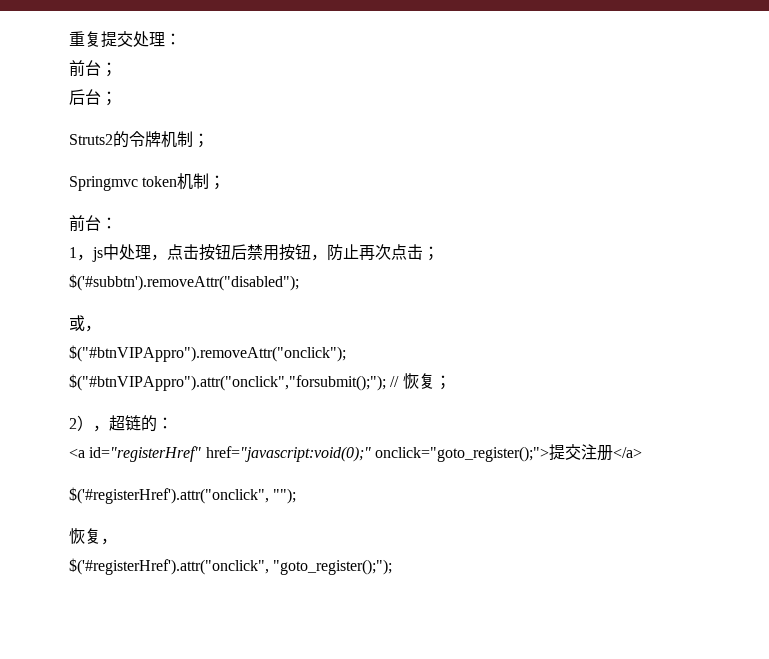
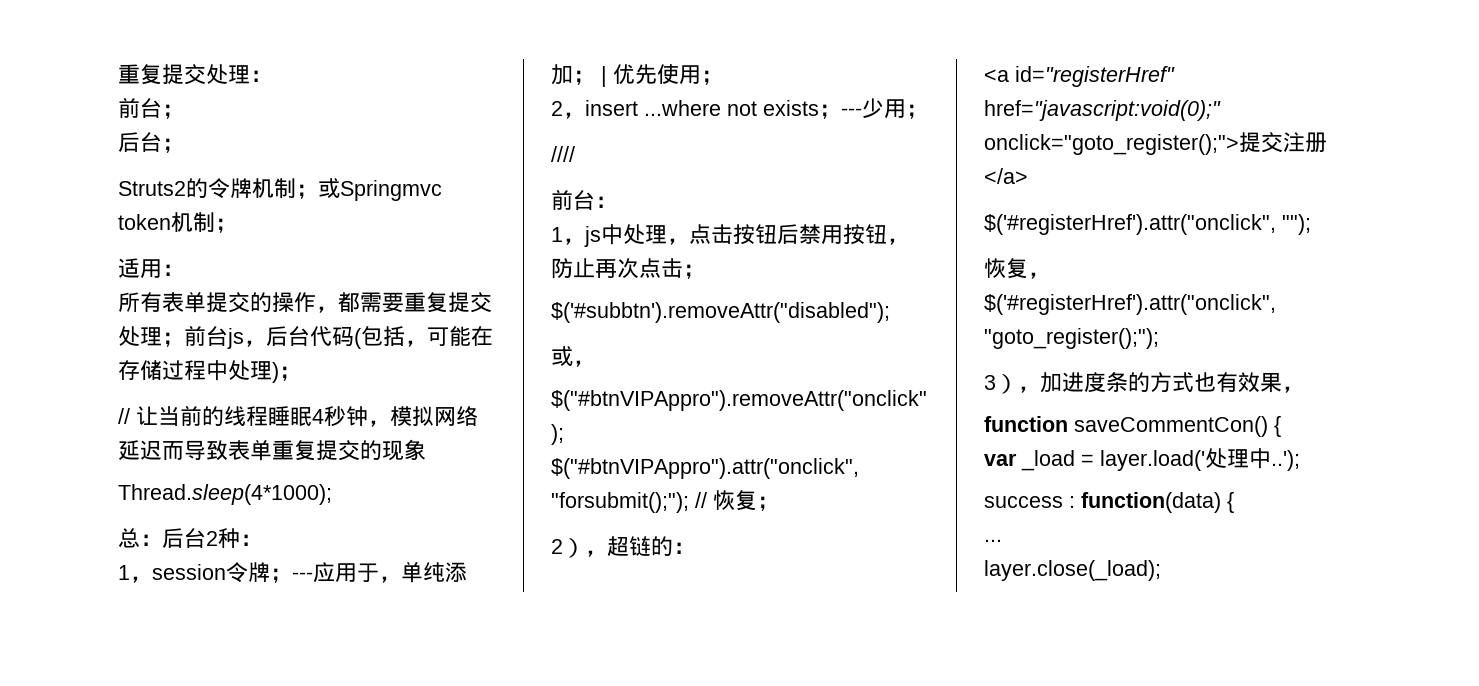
(209, 140) // -> [318,178,340,198] 或
(226, 182) none -> [118,258,184,278] [118,292,492,313] [118,325,493,349] [118,360,301,383] [118,405,478,427] [118,439,426,461] [118,484,332,505] [118,528,262,548] [118,562,467,583] [551,64,723,87] [551,98,928,119] [551,146,575,162] // 适用： // 所有表单提交的操作，都需要重复提交处理；前台js，后台代码(包括，可能在存储过程中处理)； // // 让当前的线程睡眠4秒钟，模拟网络延迟而导致表单重复提交的现象 // Thread.sleep(4*1000); // 总：后台2种： // 1，session令牌；---应用于，单纯添加； | 优先使用； // 2，insert ...where not exists；---少用； // ////
(393, 567) none -> [984,372,1304,394] [984,416,1281,437] [984,448,1300,471] [984,492,1234,513] [984,539,1002,542] [984,560,1161,581] // 3），加进度条的方式也有效果， // function saveCommentCon() { // var _load = layer.load('处理中..'); // success : function(data) { // ... // layer.close(_load);

